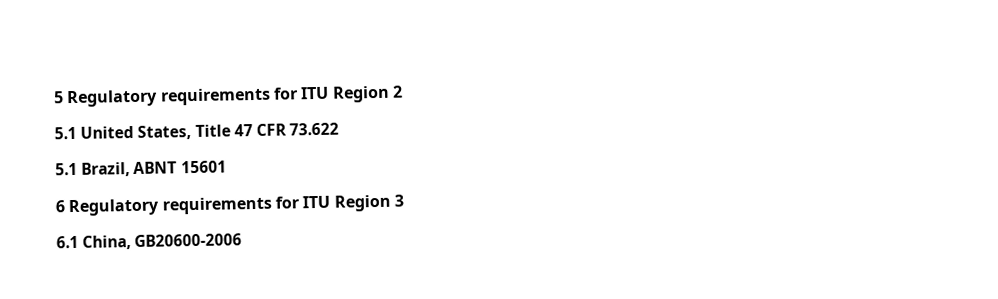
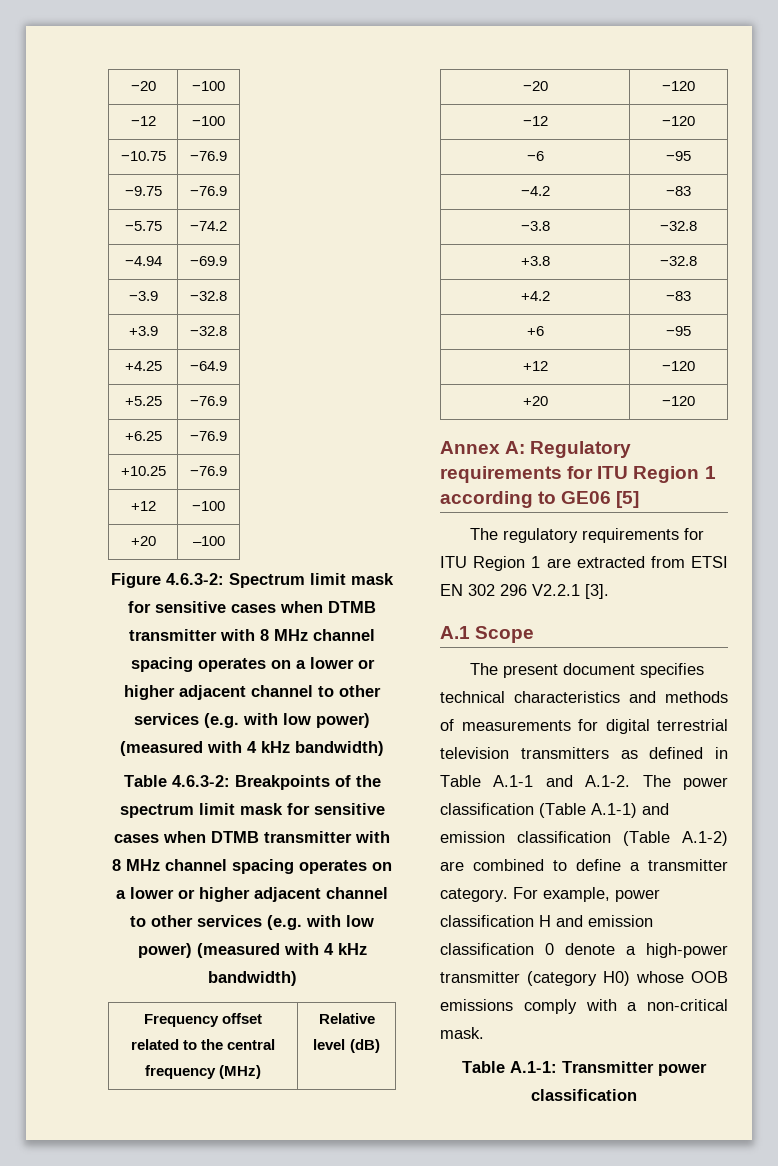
[53,85,403,108] [54,122,340,140] [55,160,227,177] [55,194,404,217] [56,233,243,250] 5 Regulatory requirements for ITU Region 2 // 5.1 United States, Title 47 CFR 73.622 // 5.1 Brazil, ABNT 15601 // 6 Regulatory requirements for ITU Region 3 // 6.1 China, GB20600-2006 -> [130,81,156,91] [192,81,225,91] [130,116,156,126] [192,116,225,126] [120,151,166,161] [190,151,227,161] [124,186,162,196] [190,186,227,196] [124,221,162,231] [190,221,227,231] [124,256,162,266] [190,256,227,266] [128,291,158,301] [190,291,227,301] [128,326,158,336] [190,326,227,336] [124,361,162,371] [190,361,227,371] [124,396,162,406] [190,396,227,406] [124,431,162,441] [190,431,227,441] [120,466,166,476] [190,466,227,476] [130,501,156,511] [192,501,225,511] [130,536,156,546] [192,536,225,546] [111,573,394,588] [128,601,376,613] [129,629,375,641] [130,657,375,672] [124,685,381,700] [134,713,370,728] [120,741,384,756] [123,775,381,790] [119,803,385,818] [114,831,390,843] [112,859,392,874] [116,887,388,902] [130,915,374,930] [137,943,367,958] [207,971,297,986] [143,1013,263,1027] [130,1039,276,1050] [144,1065,262,1079] [318,1013,375,1024] [313,1039,380,1053] [522,81,548,91] [662,81,695,91] [522,116,548,126] [662,116,695,126] [526,151,544,161] [666,151,691,161] [520,186,550,196] [666,186,691,196] [520,221,550,231] [660,221,697,231] [520,256,550,266] [660,256,697,266] [520,291,550,301] [666,291,691,301] [526,326,544,336] [666,326,691,336] [522,361,548,371] [662,361,695,371] [522,396,548,406] [662,396,695,406] [440,441,632,458] [440,466,716,483] [440,491,640,508] [469,528,704,543] [440,556,728,571] [440,584,609,599] [440,626,535,643] [469,663,704,678] [440,691,728,703] [440,719,728,734] [440,747,728,759] [440,775,728,790] [440,803,669,818] [440,831,728,846] [440,859,728,871] [440,887,660,902] [440,915,653,927] [440,943,728,958] [440,971,728,986] [440,999,728,1014] [440,1027,484,1039] [462,1061,707,1076] [531,1089,637,1101] −20 | −100 // −12 | −100 // −10.75 | −76.9 // −9.75 | −76.9 // −5.75 | −74.2 // −4.94 | −69.9 // −3.9 | −32.8 // +3.9 | −32.8 // +4.25 | −64.9 // +5.25 | −76.9 // +6.25 | −76.9 // +10.25 | −76.9 // +12 | −100 // +20 | –100 // Figure 4.6.3-2: Spectrum limit mask for sensitive cases when DTMB transmitter with 8 MHz channel spacing operates on a lower or higher adjacent channel to other services (e.g. with low power) (measured with 4 kHz bandwidth) // Table 4.6.3-2: Breakpoints of the spectrum limit mask for sensitive cases when DTMB transmitter with 8 MHz channel spacing operates on a lower or higher adjacent channel to other services (e.g. with low power) (measured with 4 kHz bandwidth) // Frequency offset related to the central frequency (MHz) | Relative level (dB) // −20 | −120 // −12 | −120 // −6 | −95 // −4.2 | −83 // −3.8 | −32.8 // +3.8 | −32.8 // +4.2 | −83 // +6 | −95 // +12 | −120 // +20 | −120 // Annex A: Regulatory requirements for ITU Region 1 according to GE06 [5] // The regulatory requirements for ITU Region 1 are extracted from ETSI EN 302 296 V2.2.1 [3]. // A.1 Scope // The present document specifies technical characteristics and methods of measurements for digital terrestrial television transmitters as defined in Table A.1-1 and A.1-2. The power classification (Table A.1-1) and emission classification (Table A.1-2) are combined to define a transmitter category. For example, power classification H and emission classification 0 denote a high-power transmitter (category H0) whose OOB emissions comply with a non-critical mask. // Table A.1-1: Transmitter power classification

